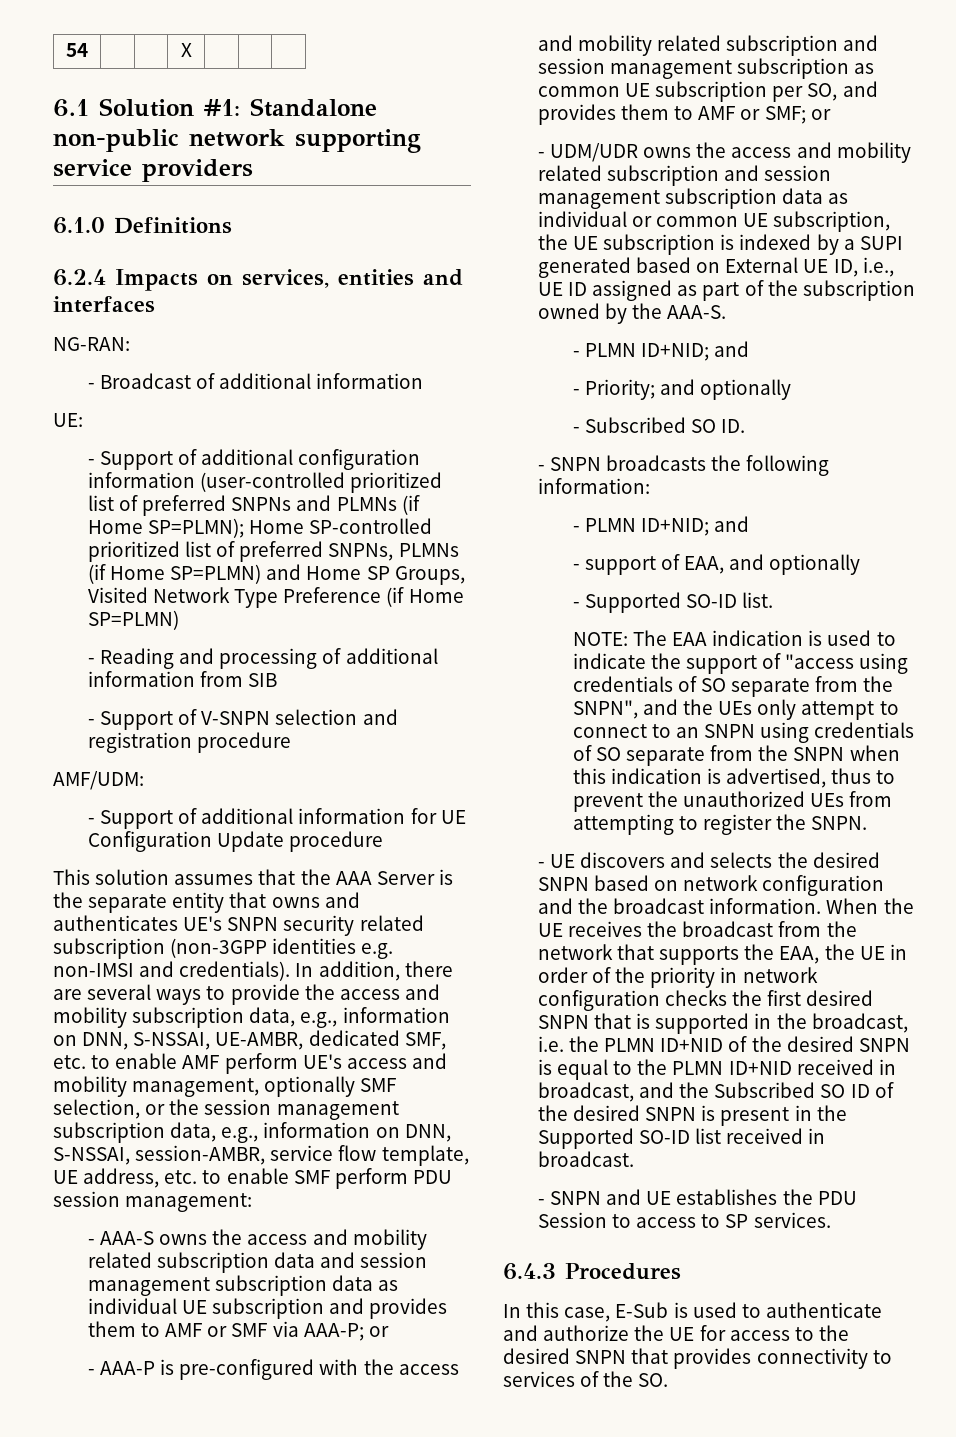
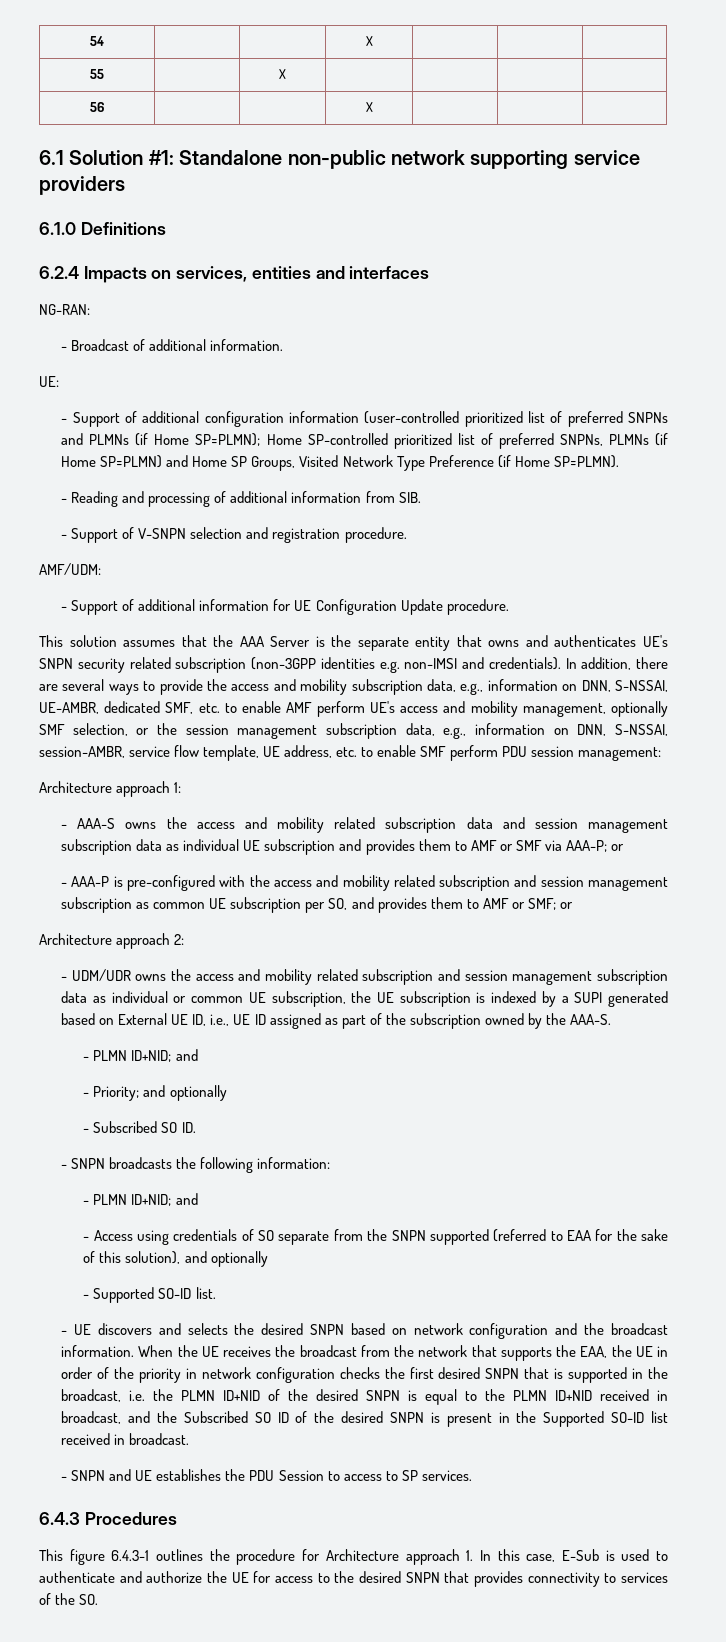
(192, 50) none -> [90,69,104,79] [279,69,286,79] [90,102,104,112] [365,102,373,112] // 55 | | X | | | | // 56 | | | X | | |
[316,373,424,389] information -> [210,339,284,351] information.
[87,610,179,630] SP=PLMN) -> [553,455,619,468] SP=PLMN).
[248,673,278,687] SIB -> [398,492,421,503] SIB.
[197,732,292,753] procedure -> [344,527,407,543] procedure.
[289,831,384,852] procedure -> [446,599,509,615] procedure.
(253, 1202) none -> [39,781,182,797] // Architecture approach 1:
(831, 114) none -> [39,933,185,949] // Architecture approach 2:
[584,554,861,575] [572,592,774,613] [572,630,896,646] [572,653,909,674] [572,676,894,697] [572,699,899,720] [572,724,756,738] support of EAA, and optionally // - Supported SO-ID list. // NOTE: The EAA indication is used to indicate the support of "access using credentials of SO separate from the SNPN", and the UEs only attempt to connect to an SNPN -> [93,1230,133,1241] Access
[849,745,900,761] [572,768,896,788] [572,791,893,812] [572,814,868,835] when this indication is advertised, thus to prevent the unauthorized UEs from attempting to register the SNPN. -> [429,1229,668,1245] [83,1251,268,1267] [83,1287,216,1303] supported (referred to EAA for the sake of this solution), and optionally // - Supported SO-ID list.
(681, 1271) none -> [39,1549,474,1565] This figure 6.4.3-1 outlines the procedure for Architecture approach 1.

